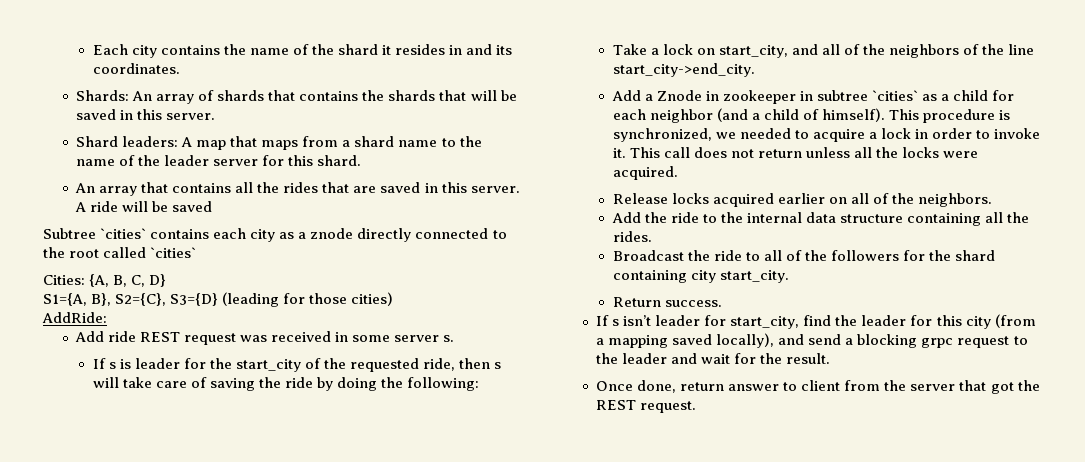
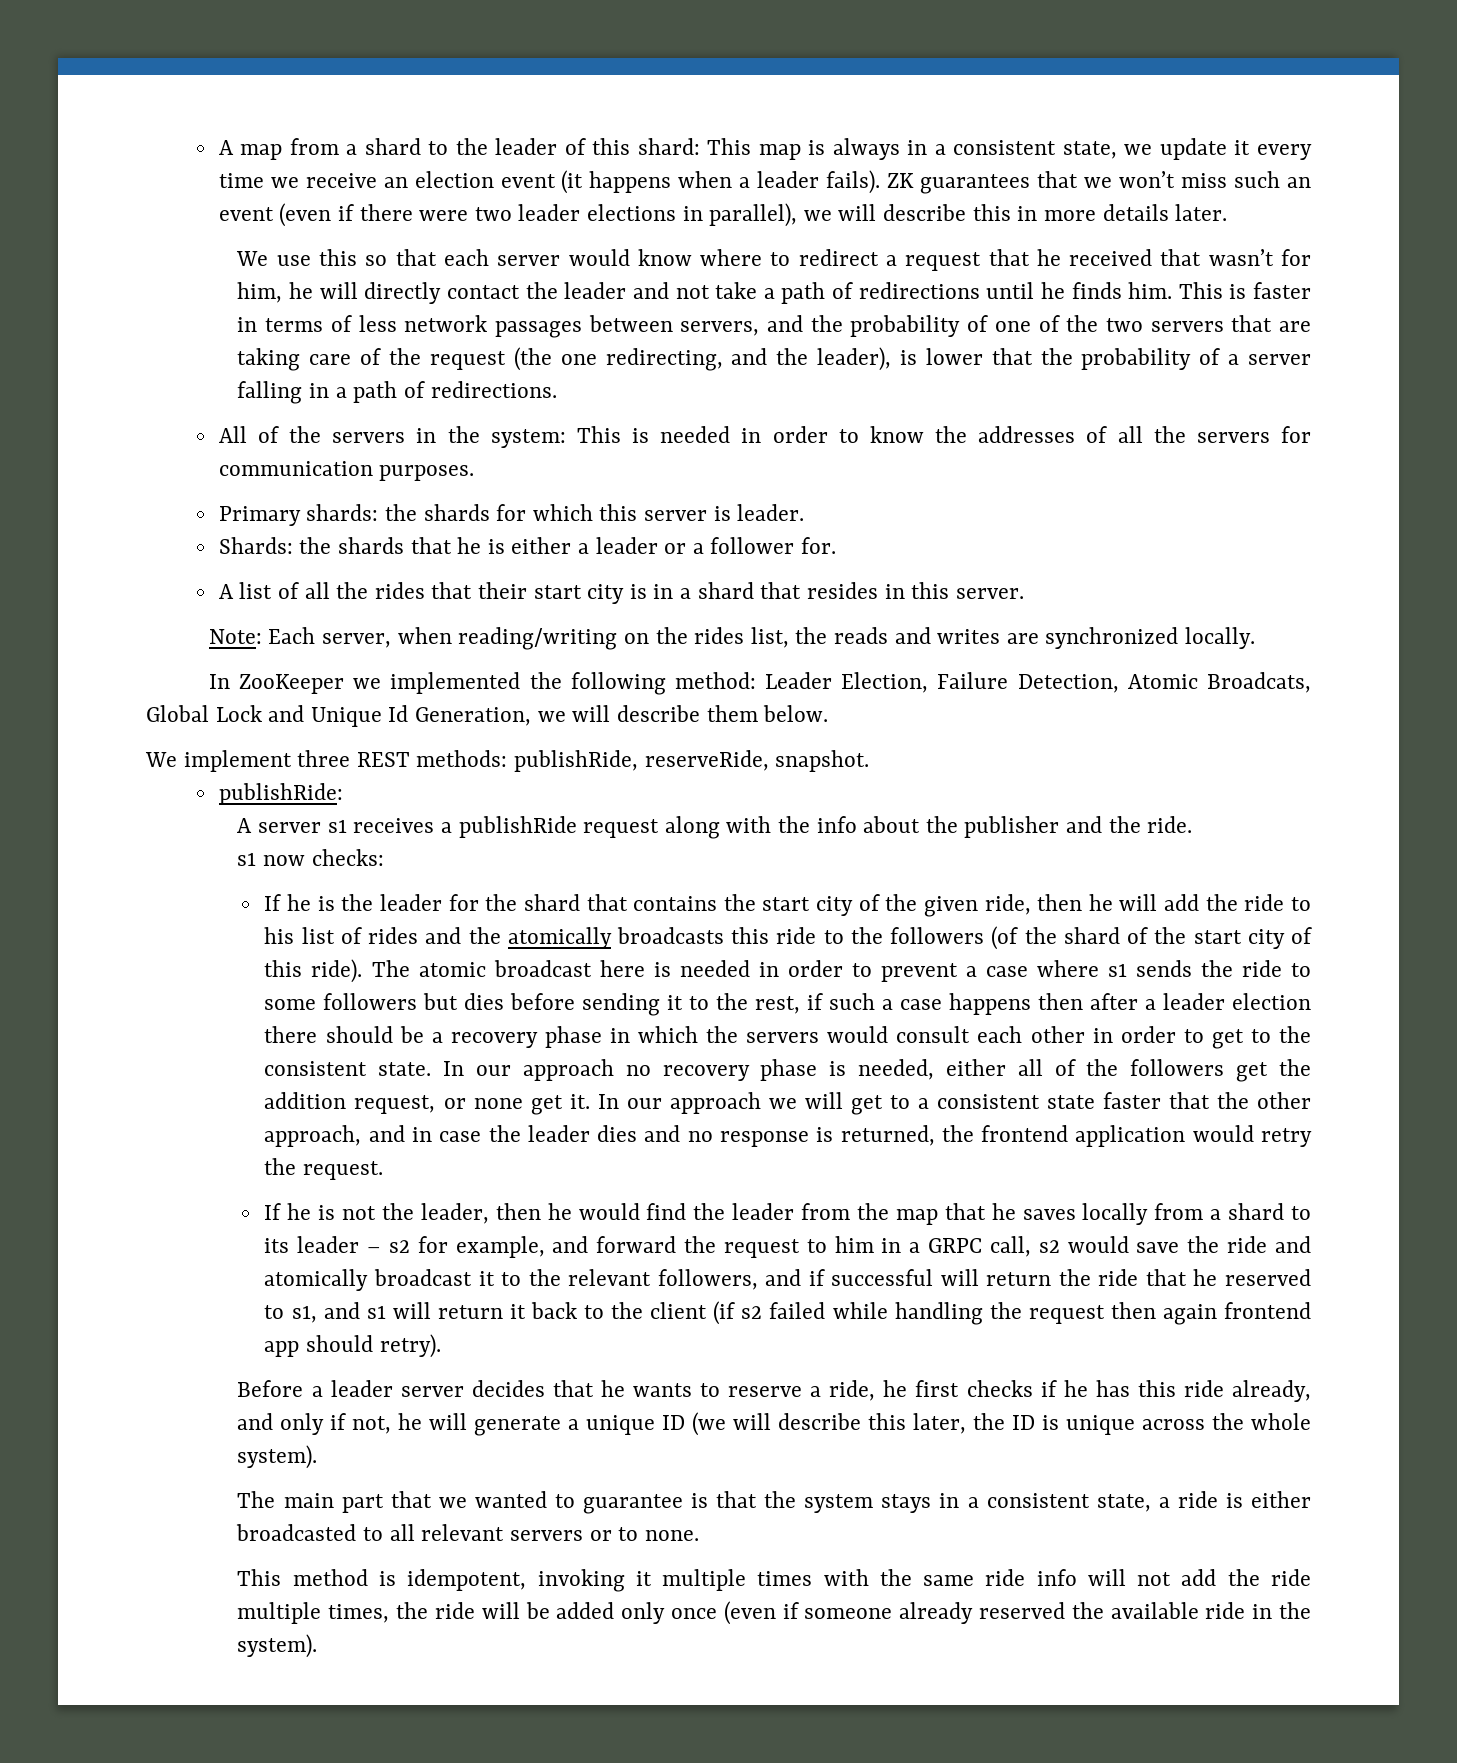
[92,44,513,58] [92,63,180,74] [76,90,517,104] [76,109,216,120] [76,136,482,150] [76,155,362,166] [75,182,520,196] [75,201,213,212] [43,228,507,242] [43,247,197,258] [43,274,167,287] [43,292,394,307] [42,312,107,323] [75,331,455,345] [92,358,419,372] Each city contains the name of the shard it resides in and its coordinates. // Shards: An array of shards that contains the shards that will be saved in this server. // Shard leaders: A map that maps from a shard name to the name of the leader server for this shard. // An array that contains all the rides that are saved in this server. A ride will be saved // Subtree `cities` contains each city as a znode directly connected to the root called `cities` // Cities: {A, B, C, D} // S1={A, B}, S2={C}, S3={D} (leading for those cities) // AddRide: // Add ride REST request was received in some server s. // If s is leader for the start_city of the requested -> [218,138,1313,160] [218,170,1312,194] [218,203,1228,227] [236,249,1311,271] [237,282,1312,304] [237,315,1311,338] [237,347,1312,371] [237,381,557,404] [218,426,1311,448] [218,461,475,481] [218,504,805,526] [218,537,837,554] [218,582,1024,604] [208,627,1256,650] [208,672,1312,695] [146,705,829,727] [145,750,870,772] [218,783,343,805] [237,816,1193,839] [237,849,384,866] [264,894,978,917] A map from a shard to the leader of this shard: This map is always in a consistent state, we update it every time we receive an election event (it happens when a leader fails). ZK guarantees that we won’t miss such an event (even if there were two leader elections in parallel), we will describe this in more details later. // We use this so that each server would know where to redirect a request that he received that wasn’t for him, he will directly contact the leader and not take a path of redirections until he finds him. This is faster in terms of less network passages between servers, and the probability of one of the two servers that are taking care of the request (the one redirecting, and the leader), is lower that the probability of a server falling in a path of redirections. // All of the servers in the system: This is needed in order to know the addresses of all the servers for communication purposes. // Primary shards: the shards for which this server is leader. // Shards: the shards that he is either a leader or a follower for. // A list of all the rides that their start city is in a shard that resides in this server. // Note: Each server, when reading/writing on the rides list, the reads and writes are synchronized locally. // In ZooKeeper we implemented the following method: Leader Election, Failure Detection, Atomic Broadcats, Global Lock and Unique Id Generation, we will describe them below. // We implement three REST methods: publishRide, reserveRide, snapshot. // publishRide: // A server s1 receives a publishRide request along with the info about the publisher and the ride. // s1 now checks: // If he is the leader for the shard that contains the start city of the given
[494,362,502,369] [92,377,480,391] [612,44,1035,58] [612,63,755,77] [611,90,1015,104] [612,108,1010,123] [612,128,1041,142] [612,147,979,158] [612,166,678,180] [612,193,992,207] [611,212,1030,226] [612,231,652,242] [612,250,996,261] [612,270,789,283] [612,297,722,307] [596,314,1036,329] [596,333,1028,348] [596,353,831,364] [596,380,1040,394] [596,400,697,413] s will take care of saving the ride by doing the following: // Take a lock on start_city, and all of the neighbors of the line start_city->end_city. // Add a Znode in zookeeper in subtree `cities` as a child for each neighbor (and a child of himself). This procedure is synchronized, we needed to acquire a lock in order to invoke it. This call does not return unless all the locks were acquired. // Release locks acquired earlier on all of the neighbors. // Add the ride to the internal data structure containing all the rides. // Broadcast the ride to all of the followers for the shard containing city start_city. // Return success. // If s isn’t leader for start_city, find the leader for this city (from a mapping saved locally), and send a blocking grpc request to the leader and wait for the result. // Once done, return answer to client from the server that got the REST request. -> [1088,894,1311,911] [264,926,1312,950] [264,959,1311,983] [264,993,1312,1016] [264,1026,1311,1049] [264,1059,1311,1082] [264,1092,1311,1115] [264,1125,1313,1147] [264,1158,384,1180] [264,1203,1312,1225] [264,1236,1311,1258] [264,1269,1312,1291] [264,1301,1311,1325] [264,1334,441,1358] [237,1380,1312,1402] [237,1412,1311,1436] [237,1445,318,1469] [237,1491,1312,1514] [236,1524,699,1541] [237,1569,1311,1592] [237,1601,1312,1625] [237,1634,318,1658] he will add the ride to his list of rides and the atomically broadcasts this ride to the followers (of the shard of the start city of this ride). The atomic broadcast here is needed in order to prevent a case where s1 sends the ride to some followers but dies before sending it to the rest, if such a case happens then after a leader election there should be a recovery phase in which the servers would consult each other in order to get to the consistent state. In our approach no recovery phase is needed, either all of the followers get the addition request, or none get it. In our approach we will get to a consistent state faster that the other approach, and in case the leader dies and no response is returned, the frontend application would retry the request. // If he is not the leader, then he would find the leader from the map that he saves locally from a shard to its leader – s2 for example, and forward the request to him in a GRPC call, s2 would save the ride and atomically broadcast it to the relevant followers, and if successful will return the ride that he reserved to s1, and s1 will return it back to the client (if s2 failed while handling the request then again frontend app should retry). // Before a leader server decides that he wants to reserve a ride, he first checks if he has this ride already, and only if not, he will generate a unique ID (we will describe this later, the ID is unique across the whole system). // The main part that we wanted to guarantee is that the system stays in a consistent state, a ride is either broadcasted to all relevant servers or to none. // This method is idempotent, invoking it multiple times with the same ride info will not add the ride multiple times, the ride will be added only once (even if someone already reserved the available ride in the system).

